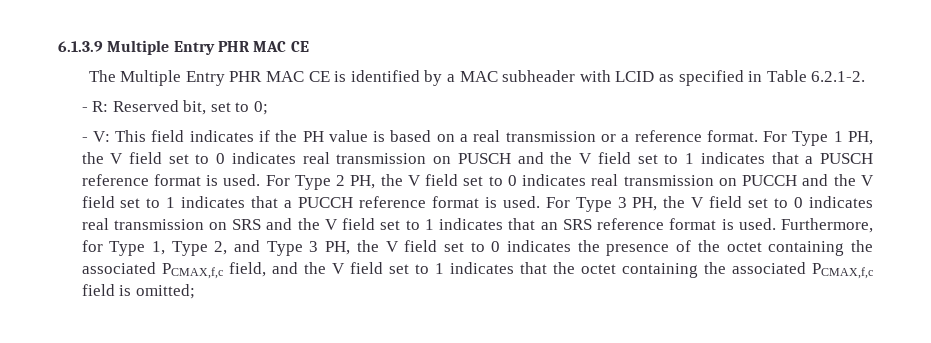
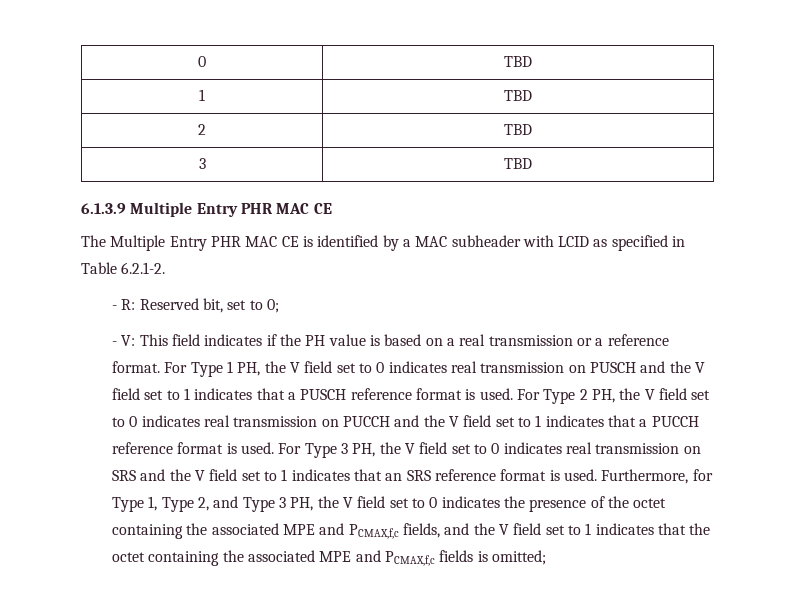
(58, 46) none -> [198,56,206,67] [504,56,532,67] [199,89,205,101] [504,90,532,101] [198,124,206,135] [504,124,532,135] [198,158,206,169] [504,158,532,169] 0 | TBD // 1 | TBD // 2 | TBD // 3 | TBD //
[161,262,266,279] PCMAX,f,c field, -> [283,523,441,539] MPE and PCMAX,f,c fields,
[811,263,873,279] [81,284,115,296] PCMAX,f,c field -> [319,550,474,566] MPE and PCMAX,f,c fields

